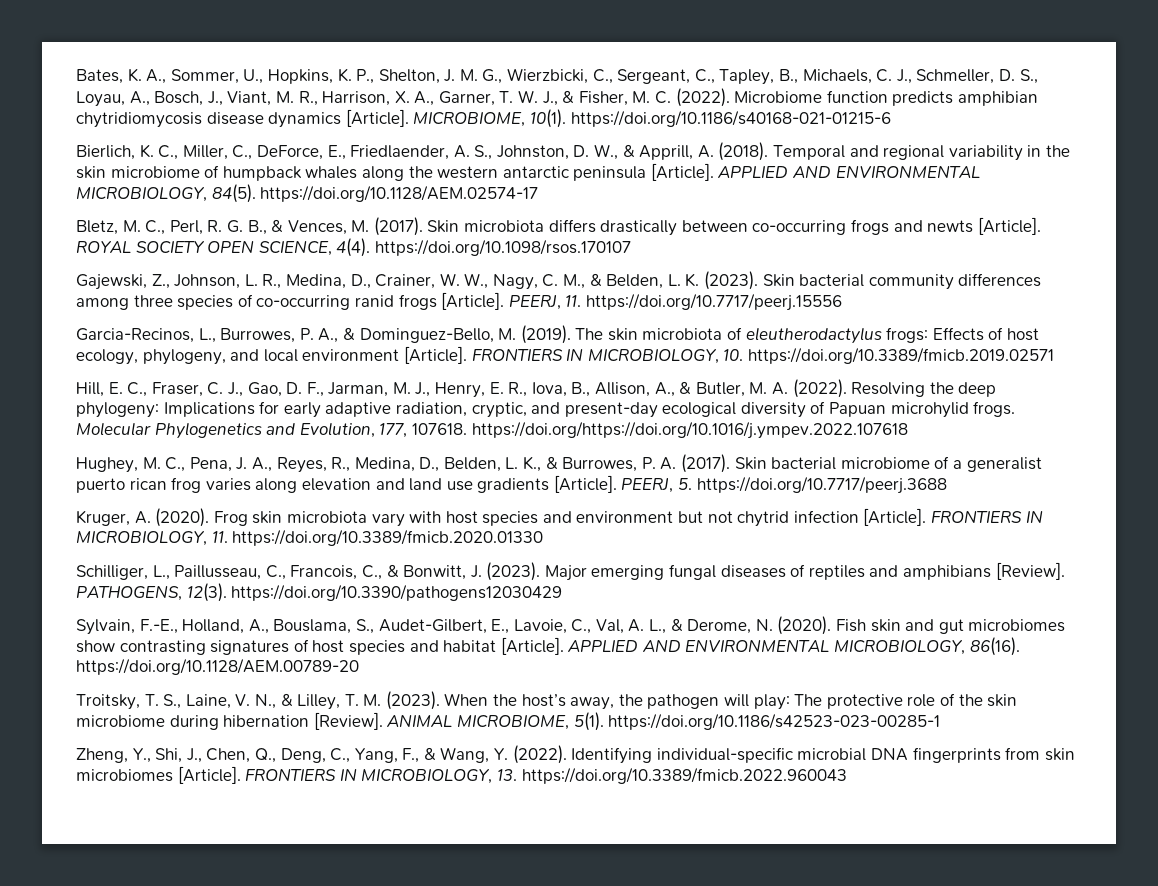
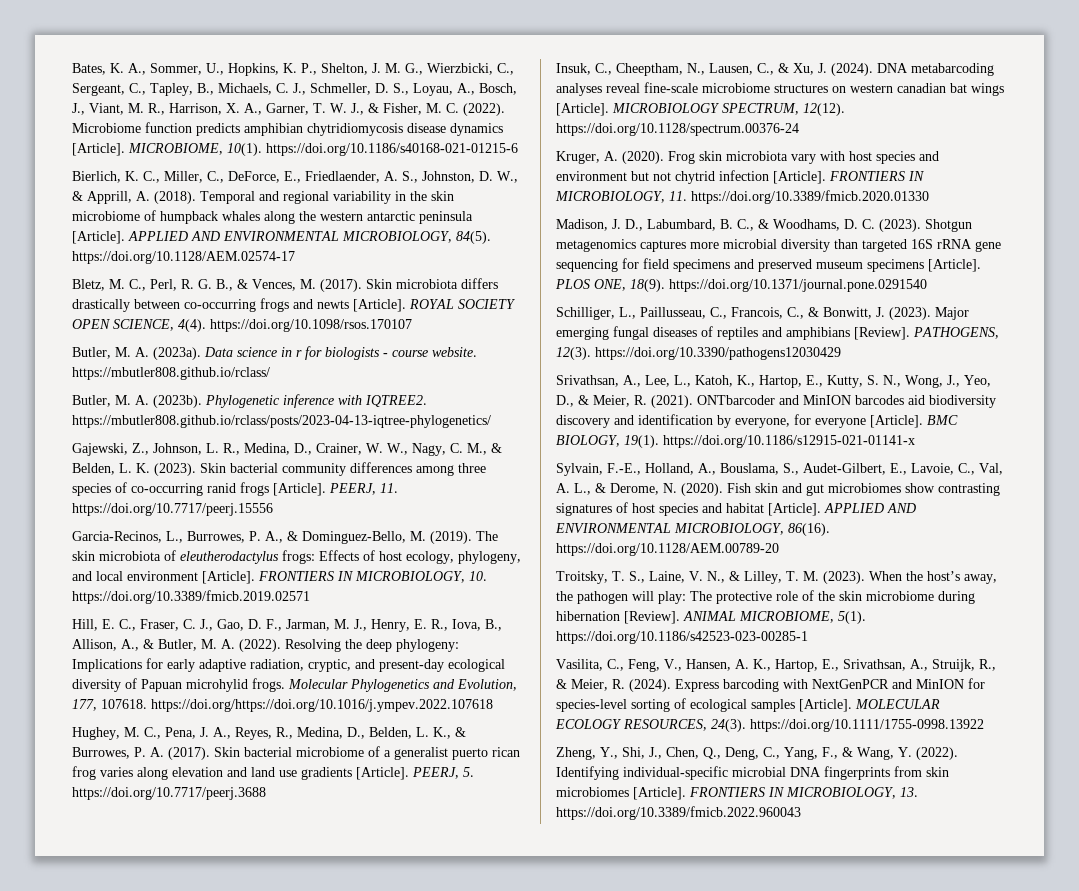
(631, 247) none -> [72,346,477,360] [72,367,270,380] [72,394,427,408] [72,415,491,428] // Butler, M. A. (2023a). Data science in r for biologists - course website. https://mbutler808.github.io/rclass/ // Butler, M. A. (2023b). Phylogenetic inference with IQTREE2. https://mbutler808.github.io/rclass/posts/2023-04-13-iqtree-phylogenetics/
(947, 485) none -> [556,63,994,76] [556,82,1004,96] [556,103,845,116] [556,123,799,136] // Insuk, C., Cheeptham, N., Lausen, C., & Xu, J. (2024). DNA metabarcoding analyses reveal fine-scale microbiome structures on western canadian bat wings [Article]. MICROBIOLOGY SPECTRUM, 12(12). https://doi.org/10.1128/spectrum.00376-24
(544, 537) none -> [556,219,972,232] [556,239,1001,252] [556,258,981,272] [555,279,927,292] // Madison, J. D., Labumbard, B. C., & Woodhams, D. C. (2023). Shotgun metagenomics captures more microbial diversity than targeted 16S rRNA gene sequencing for field specimens and preserved museum specimens [Article]. PLOS ONE, 18(9). https://doi.org/10.1371/journal.pone.0291540
(563, 592) none -> [556,375,991,388] [556,395,996,408] [556,414,958,428] [556,435,915,448] // Srivathsan, A., Lee, L., Katoh, K., Hartop, E., Kutty, S. N., Wong, J., Yeo, D., & Meier, R. (2021). ONTbarcoder and MinION barcodes aid biodiversity discovery and identification by everyone, for everyone [Article]. BMC BIOLOGY, 19(1). https://doi.org/10.1186/s12915-021-01141-x
(941, 721) none -> [556,659,996,672] [556,678,985,692] [556,698,940,712] [555,719,984,732] // Vasilita, C., Feng, V., Hansen, A. K., Hartop, E., Srivathsan, A., Struijk, R., & Meier, R. (2024). Express barcoding with NextGenPCR and MinION for species-level sorting of ecological samples [Article]. MOLECULAR ECOLOGY RESOURCES, 24(3). https://doi.org/10.1111/1755-0998.13922

